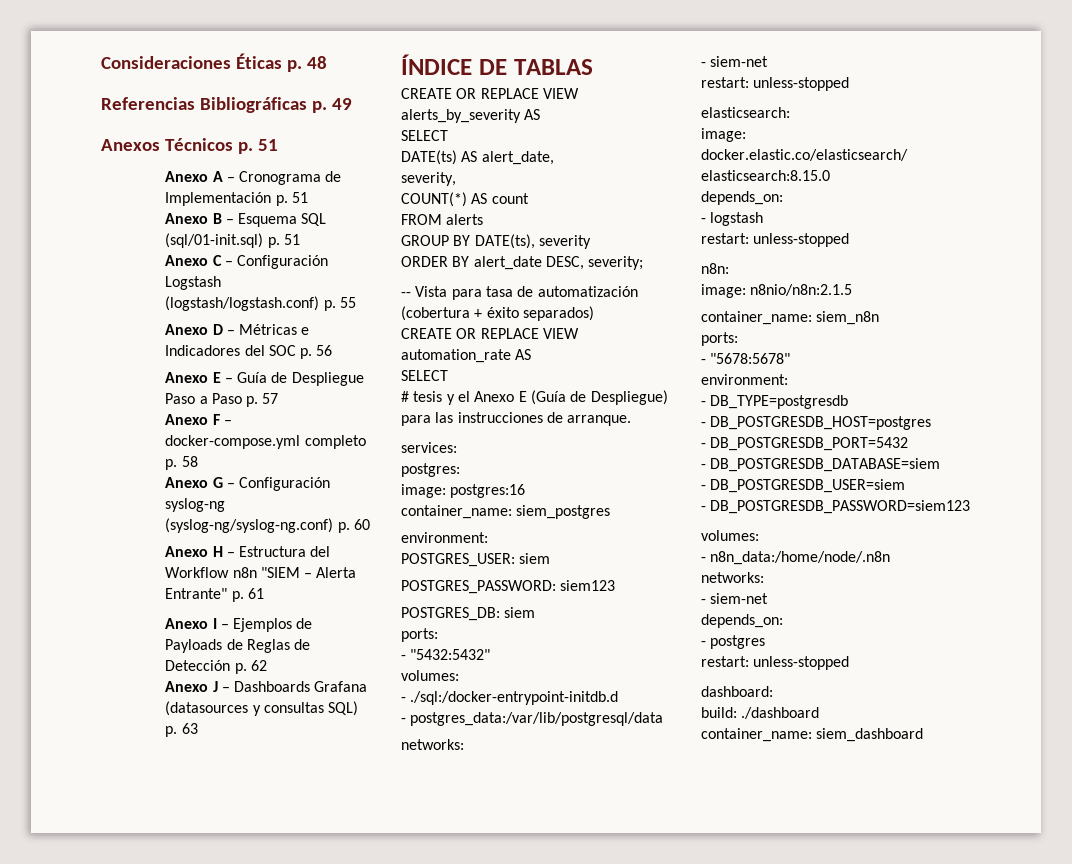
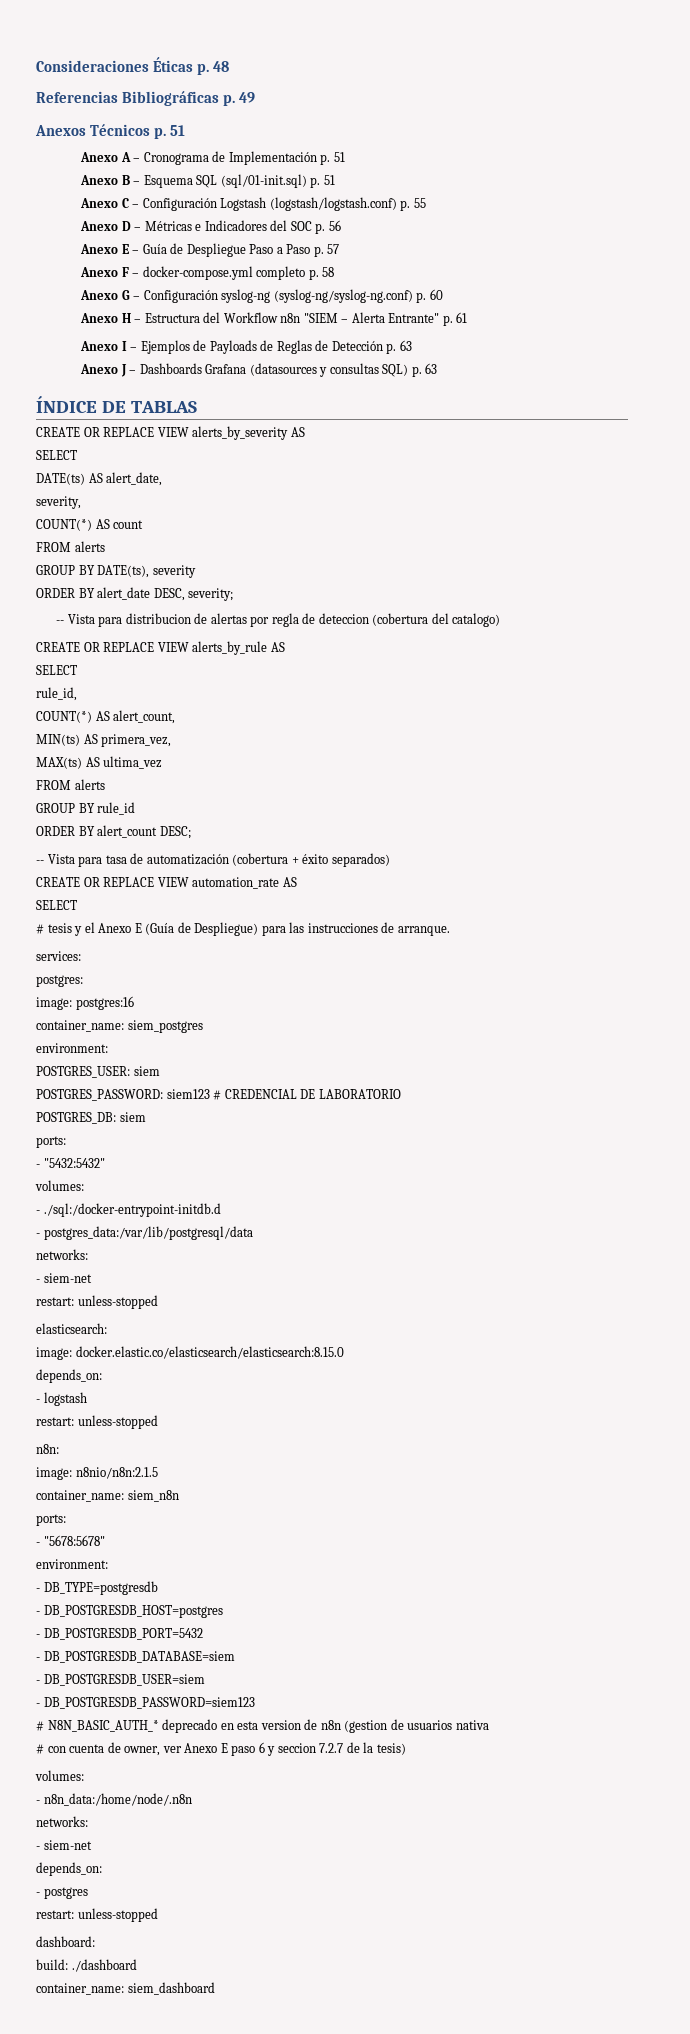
[250,660,267,671] 62 -> [399,340,412,351] 63
(644, 263) none -> [56,613,501,627] [36,641,285,655] [36,665,77,675] [36,687,77,701] [36,710,176,724] [36,734,172,747] [36,756,163,769] [36,779,105,790] [36,802,136,815] [36,825,191,839] // -- Vista para distribucion de alertas por regla de deteccion (cobertura del catalogo) // CREATE OR REPLACE VIEW alerts_by_rule AS // SELECT // rule_id, // COUNT(*) AS alert_count, // MIN(ts) AS primera_vez, // MAX(ts) AS ultima_vez // FROM alerts // GROUP BY rule_id // ORDER BY alert_count DESC;
(616, 585) none -> [213,1089,401,1100] # CREDENCIAL DE LABORATORIO
(971, 507) none -> [36,1719,489,1733] [36,1742,406,1756] // # N8N_BASIC_AUTH_* deprecado en esta version de n8n (gestion de usuarios nativa // # con cuenta de owner, ver Anexo E paso 6 y seccion 7.2.7 de la tesis)

